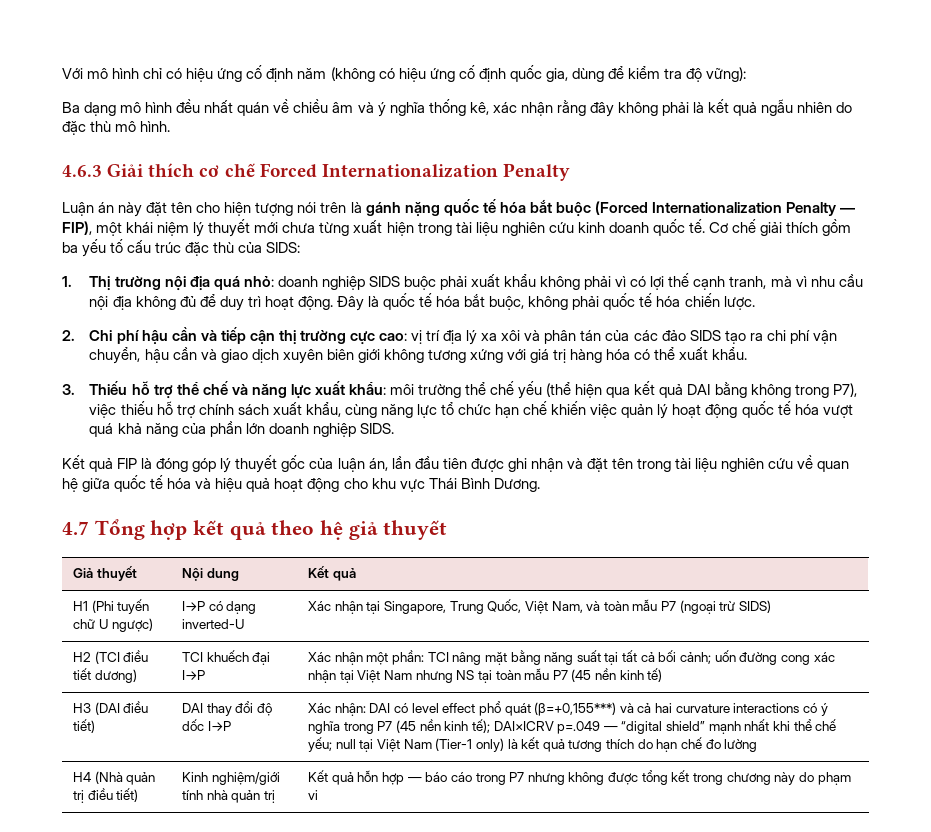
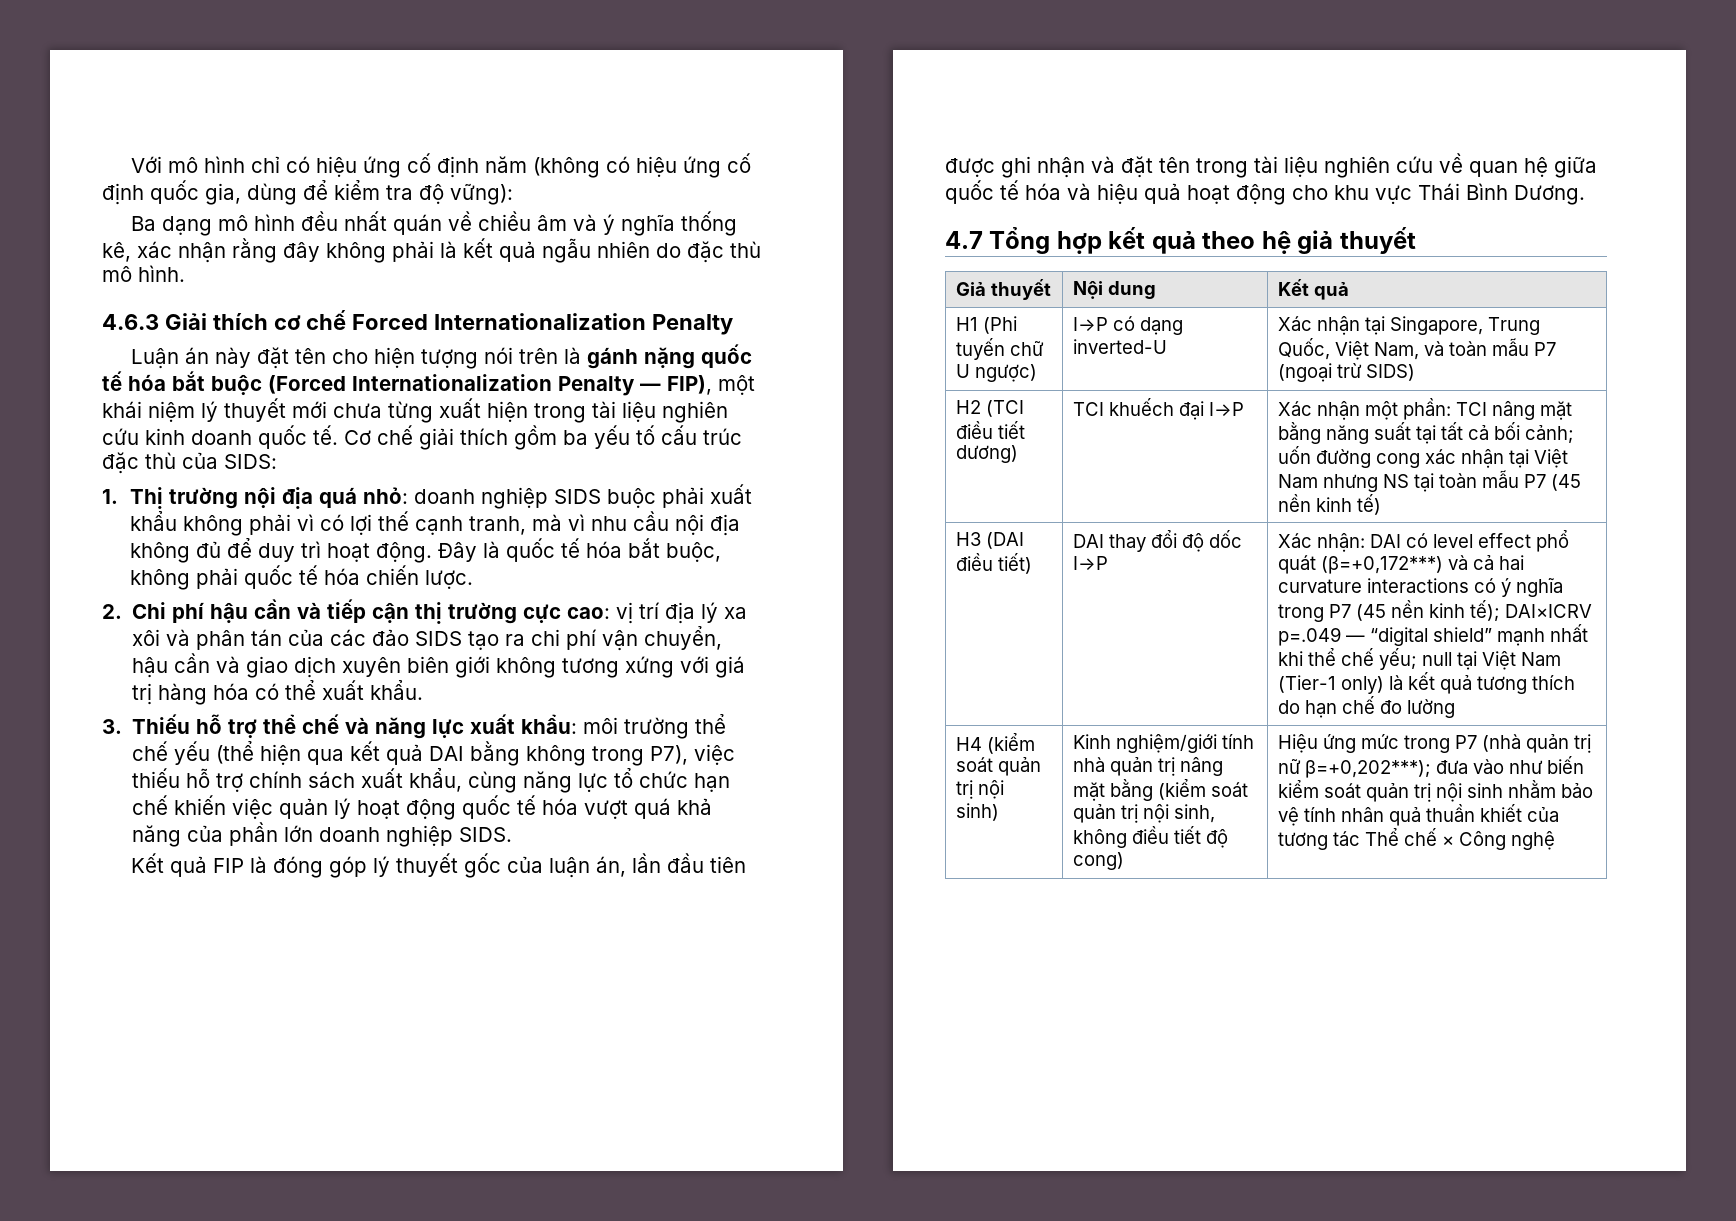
[534,702,617,716] (β=+0,155***) -> [1321,556,1444,574] (β=+0,172***)
[94,771,156,785] [72,788,139,803] (Nhà quản trị điều tiết) -> [987,733,1036,754] [956,757,1042,776] [956,780,1005,799] [956,803,1000,821] (kiểm soát quản trị nội sinh)
[307,770,851,785] [307,790,318,800] | Kết quả hỗn hợp — báo cáo trong P7 nhưng không được tổng kết trong chương này do phạm vi -> [1180,757,1224,776] [1073,779,1249,801] [1073,804,1216,823] [1073,826,1229,848] [1073,852,1125,870] [1278,734,1592,753] [1278,756,1585,778] [1278,780,1594,802] [1278,804,1560,826] [1278,828,1556,850] nâng mặt bằng (kiểm soát quản trị nội sinh, không điều tiết độ cong) | Hiệu ứng mức trong P7 (nhà quản trị nữ β=+0,202***); đưa vào như biến kiểm soát quản trị nội sinh nhằm bảo vệ tính nhân quả thuần khiết của tương tác Thể chế × Công nghệ

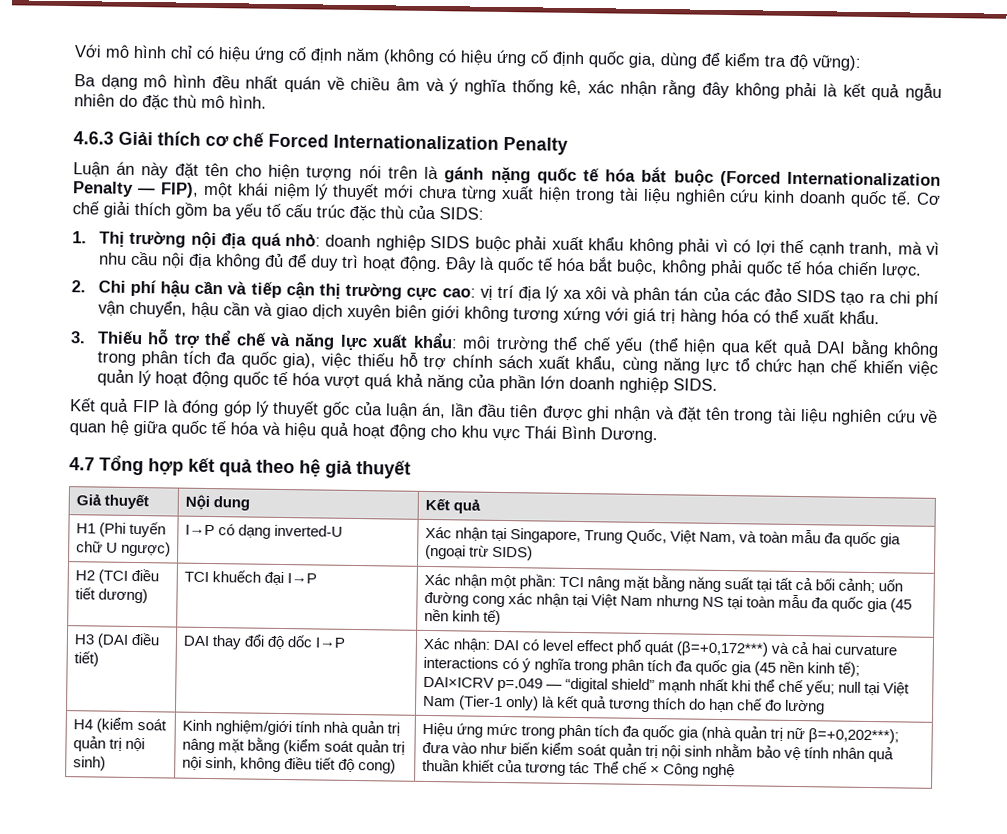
[650,745,689,765] P7), -> [140,350,317,369] phân tích đa quốc gia),
[1534,342,1557,356] P7 -> [824,531,902,548] đa quốc gia
[1524,474,1547,488] P7 -> [811,596,889,613] đa quốc gia
[1329,604,1352,618] P7 -> [610,659,752,676] phân tích đa quốc gia
[1455,735,1478,749] P7 -> [557,724,699,741] phân tích đa quốc gia

